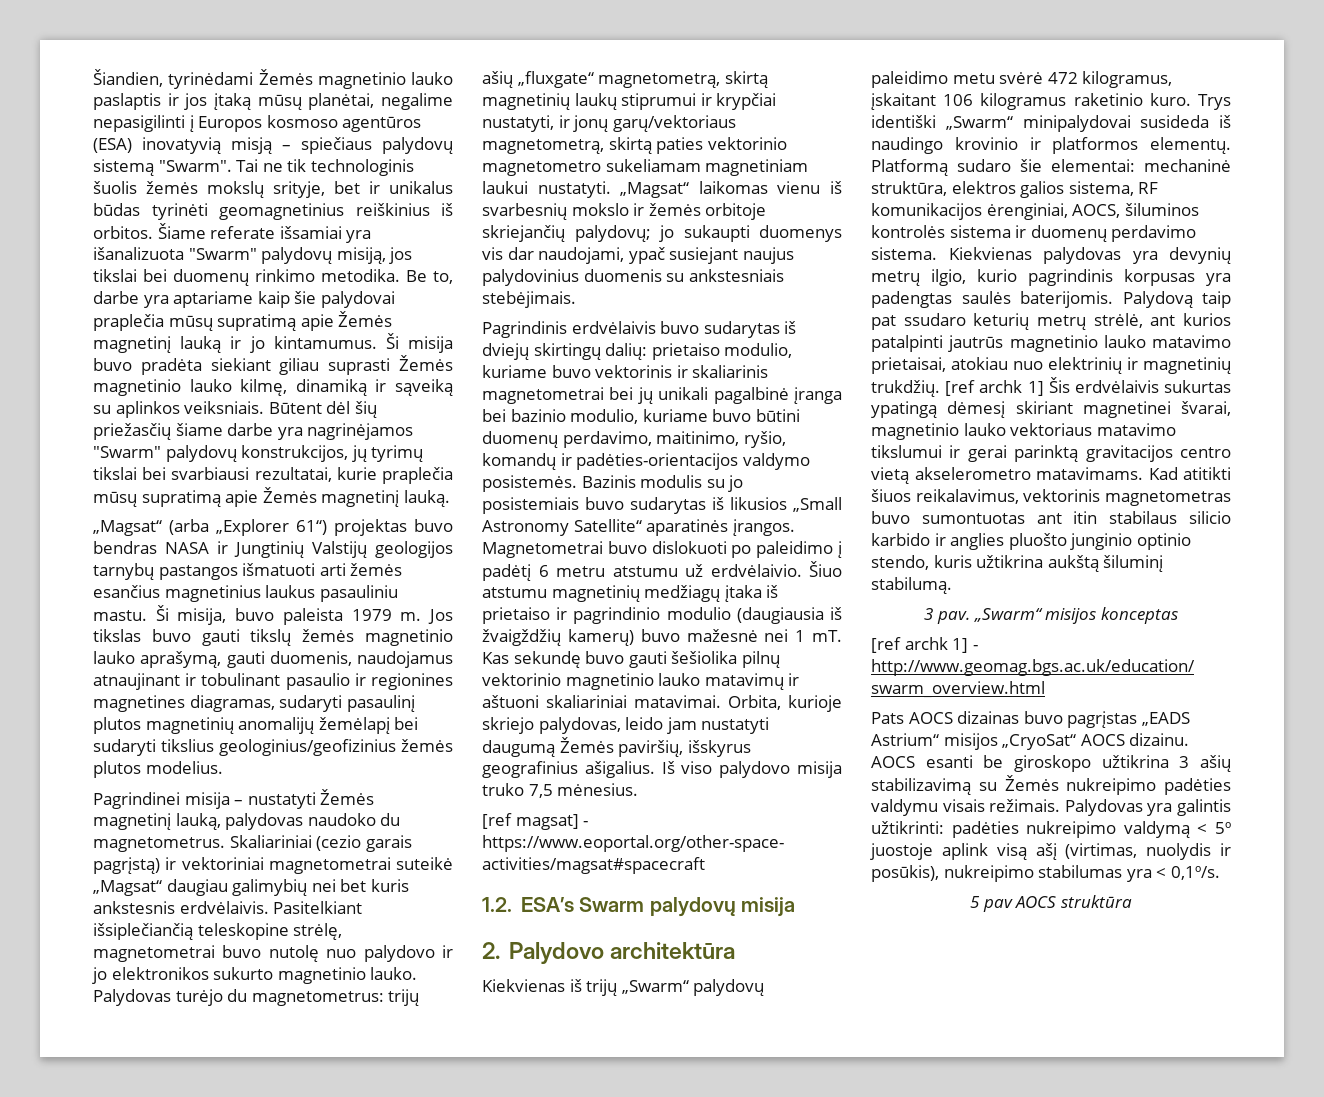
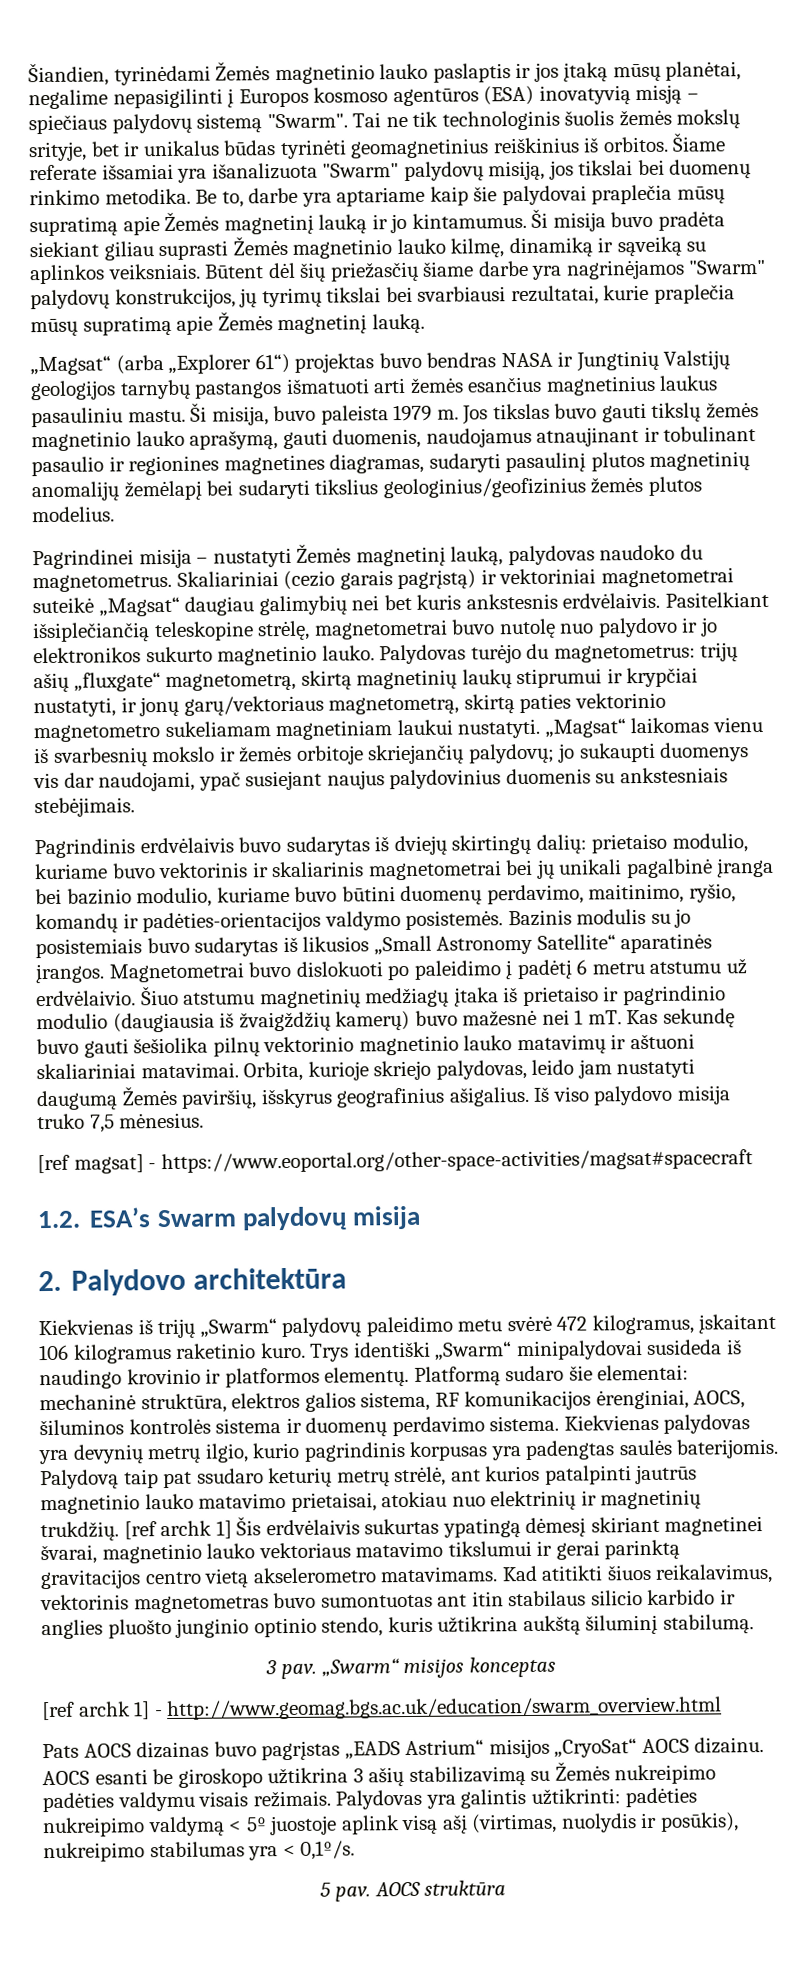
[982,899,1013,912] pav -> [335,1886,372,1902] pav.

